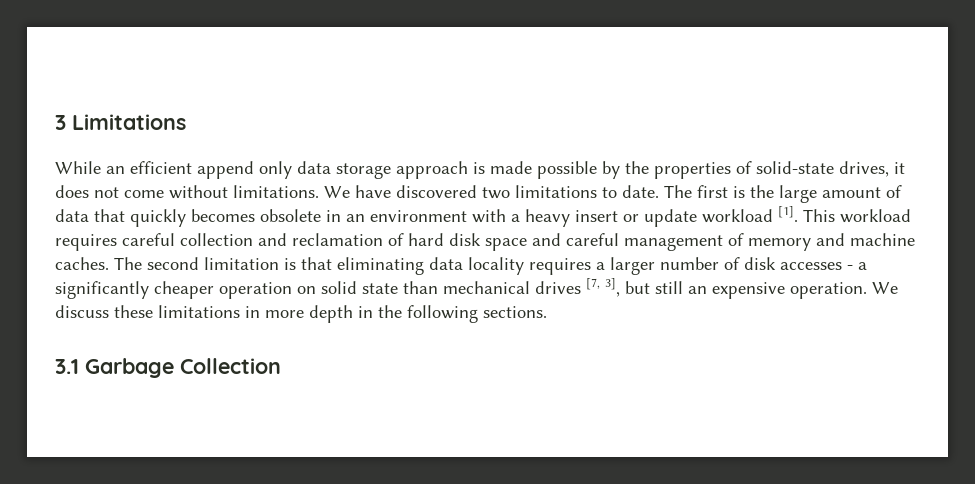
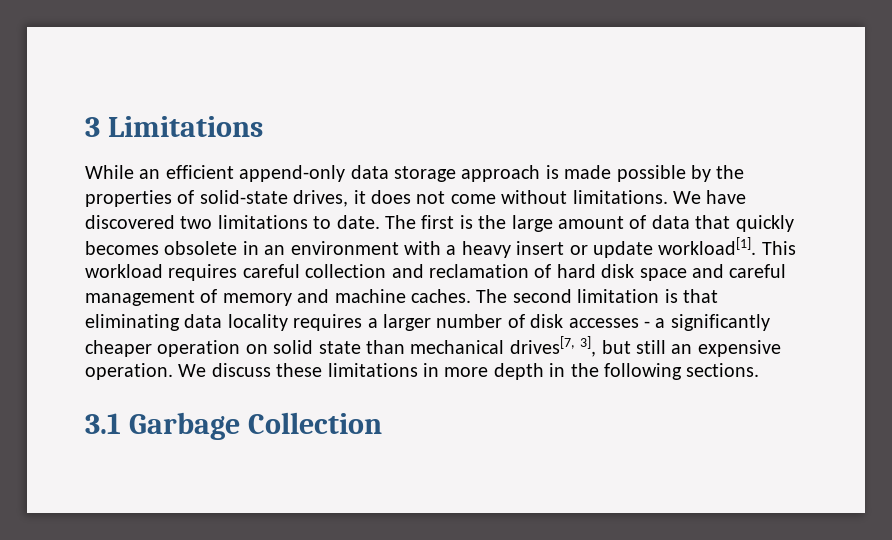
[197,161,292,179] append only -> [239,165,346,182] append-only
[702,206,798,223] workload [1]. -> [658,237,757,255] workload[1].
[535,278,600,294] drives [7, -> [509,336,575,354] drives[7,

